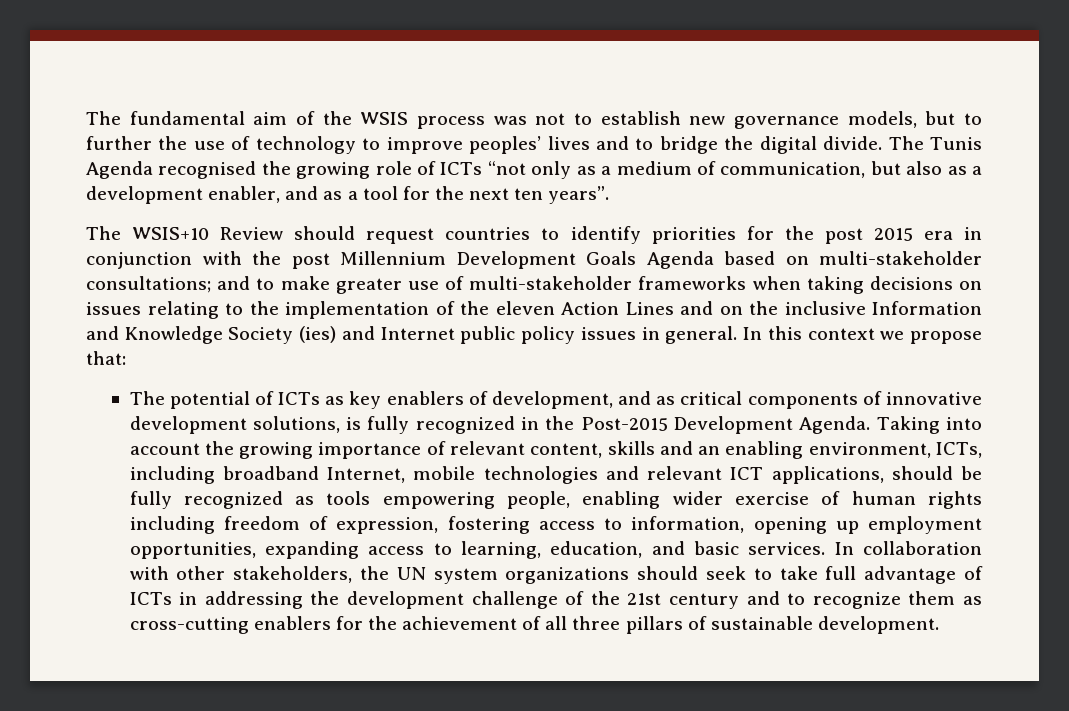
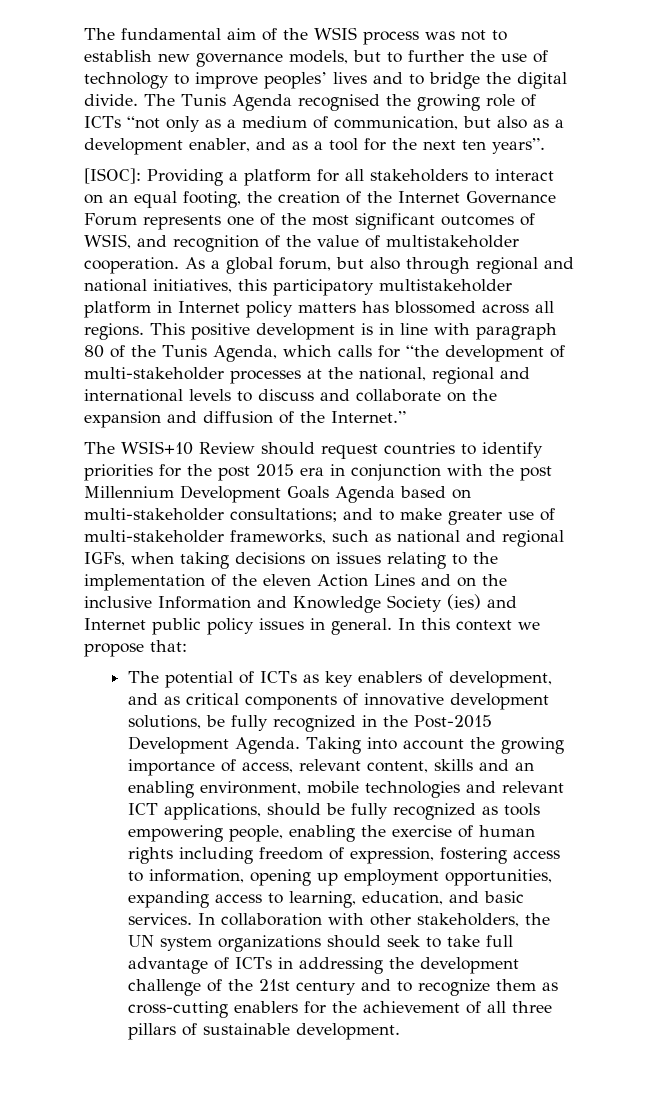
(610, 195) none -> [84,168,554,186] [84,191,556,208] [84,213,535,230] [84,234,519,252] [84,257,574,274] [84,279,512,296] [84,301,554,318] [84,323,557,340] [84,345,565,362] [84,367,530,384] [84,389,497,402] [84,411,406,428] // [ISOC]: Providing a platform for all stakeholders to interact on an equal footing, the creation of the Internet Governance Forum represents one of the most significant outcomes of WSIS, and recognition of the value of multistakeholder cooperation. As a global forum, but also through regional and national initiatives, this participatory multistakeholder platform in Internet policy matters has blossomed across all regions. This positive development is in line with paragraph 80 of the Tunis Agenda, which calls for “the development of multi-stakeholder processes at the national, regional and international levels to discuss and collaborate on the expansion and diffusion of the Internet.”
[638,276,747,290] frameworks -> [230,530,564,547] [84,552,125,566] frameworks, such as national and regional IGFs,
[346,417,362,430] is -> [205,715,225,727] be
(446, 448) none -> [241,762,293,773] access,
[936,442,983,458] [129,466,406,484] ICTs, including broadband Internet, -> (301, 788) none
[672,491,723,505] wider -> [360,825,386,837] the

